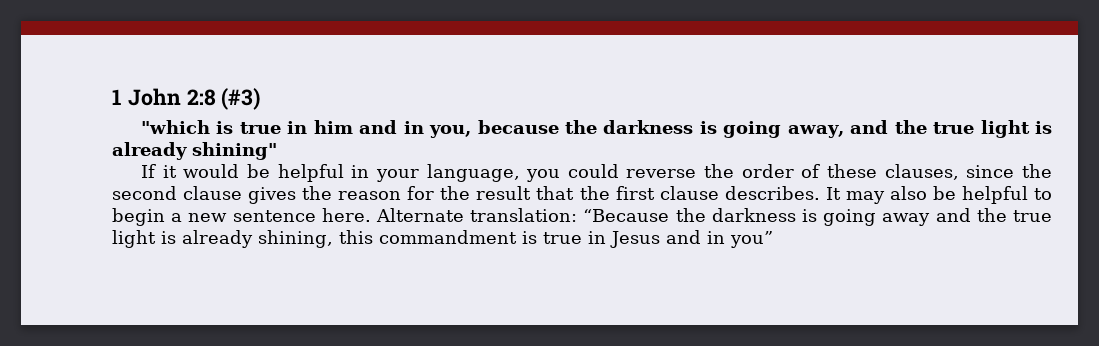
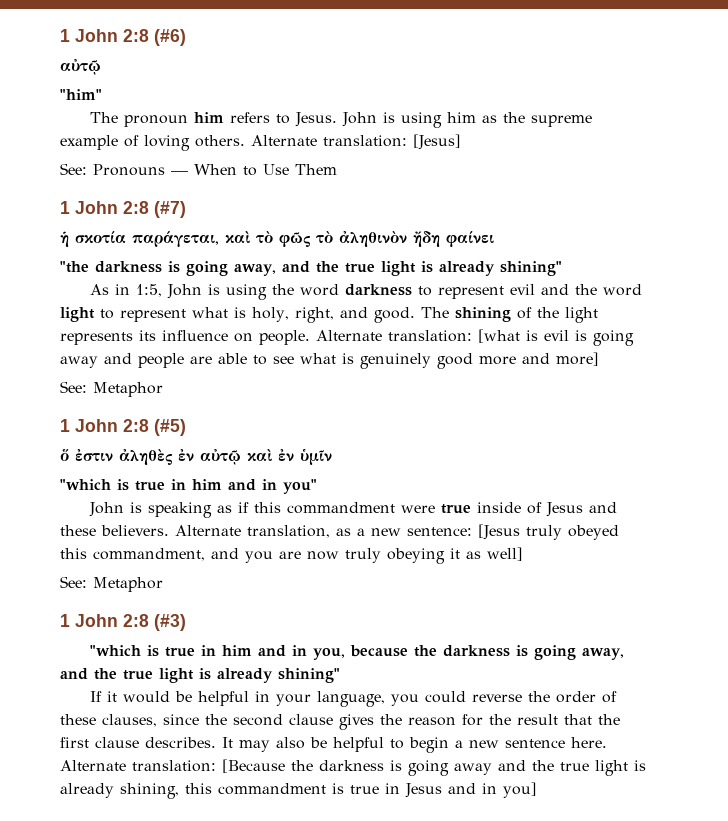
[112,88,216,106] 1 John 2:8 -> [60,29,186,46] [60,59,101,75] [60,89,102,100] [89,112,592,128] [60,134,461,151] [60,163,337,176] [60,201,186,218] [60,231,494,247] [60,261,562,276] [89,284,642,300] [60,307,598,323] [60,329,634,346] [60,352,599,369] [60,381,163,397] [60,419,186,436] [60,449,332,465] [60,479,317,494] [88,502,617,518] [60,524,620,540] [60,547,523,564] [60,576,163,592] [60,614,149,627] 1 John 2:8 (#6) // αὐτῷ // "him" // The pronoun him refers to Jesus. John is using him as the supreme example of loving others. Alternate translation: [Jesus] // See: Pronouns — When to Use Them // 1 John 2:8 (#7) // ἡ σκοτία παράγεται, καὶ τὸ φῶς τὸ ἀληθινὸν ἤδη φαίνει // "the darkness is going away, and the true light is already shining" // As in 1:5, John is using the word darkness to represent evil and the word light to represent what is holy, right, and good. The shining of the light represents its influence on people. Alternate translation: [what is evil is going away and people are able to see what is genuinely good more and more] // See: Metaphor // 1 John 2:8 (#5) // ὅ ἐστιν ἀληθὲς ἐν αὐτῷ καὶ ἐν ὑμῖν // "which is true in him and in you" // John is speaking as if this commandment were true inside of Jesus and these believers. Alternate translation, as a new sentence: [Jesus truly obeyed this commandment, and you are now truly obeying it as well] // See: Metaphor // 1 John 2:8
[583,209,670,222] “Because -> [222,759,285,773] [Because
[730,231,773,248] you” -> [503,782,537,798] you]

